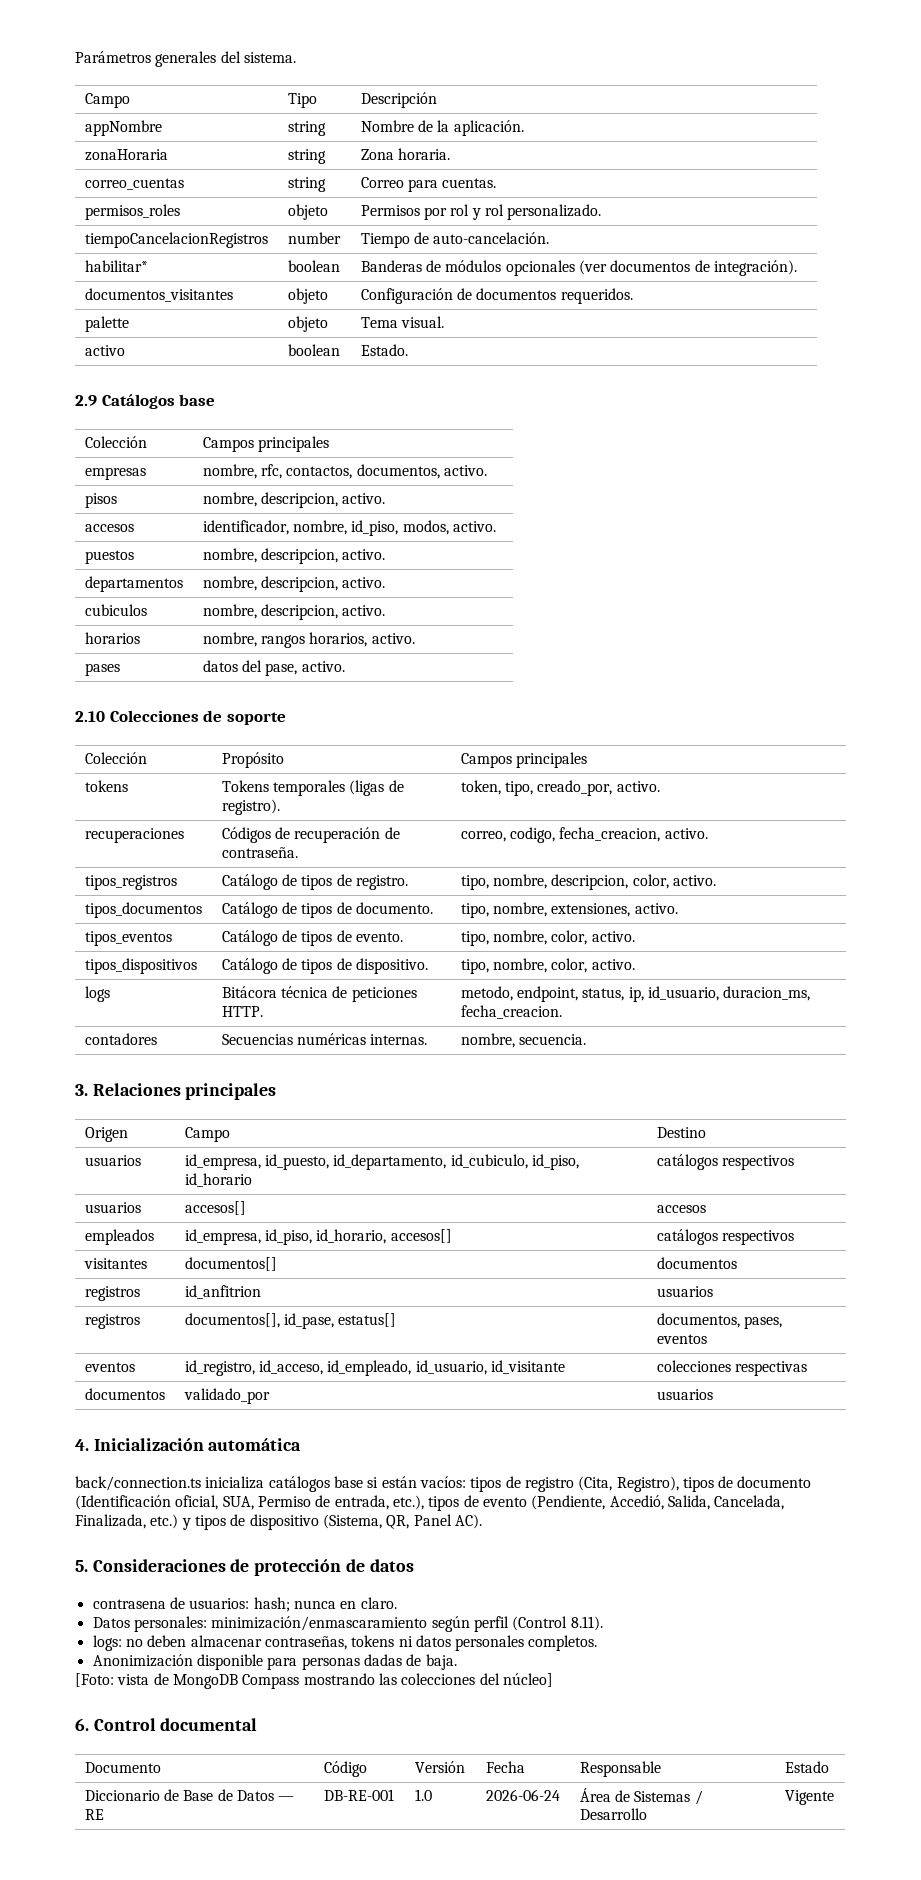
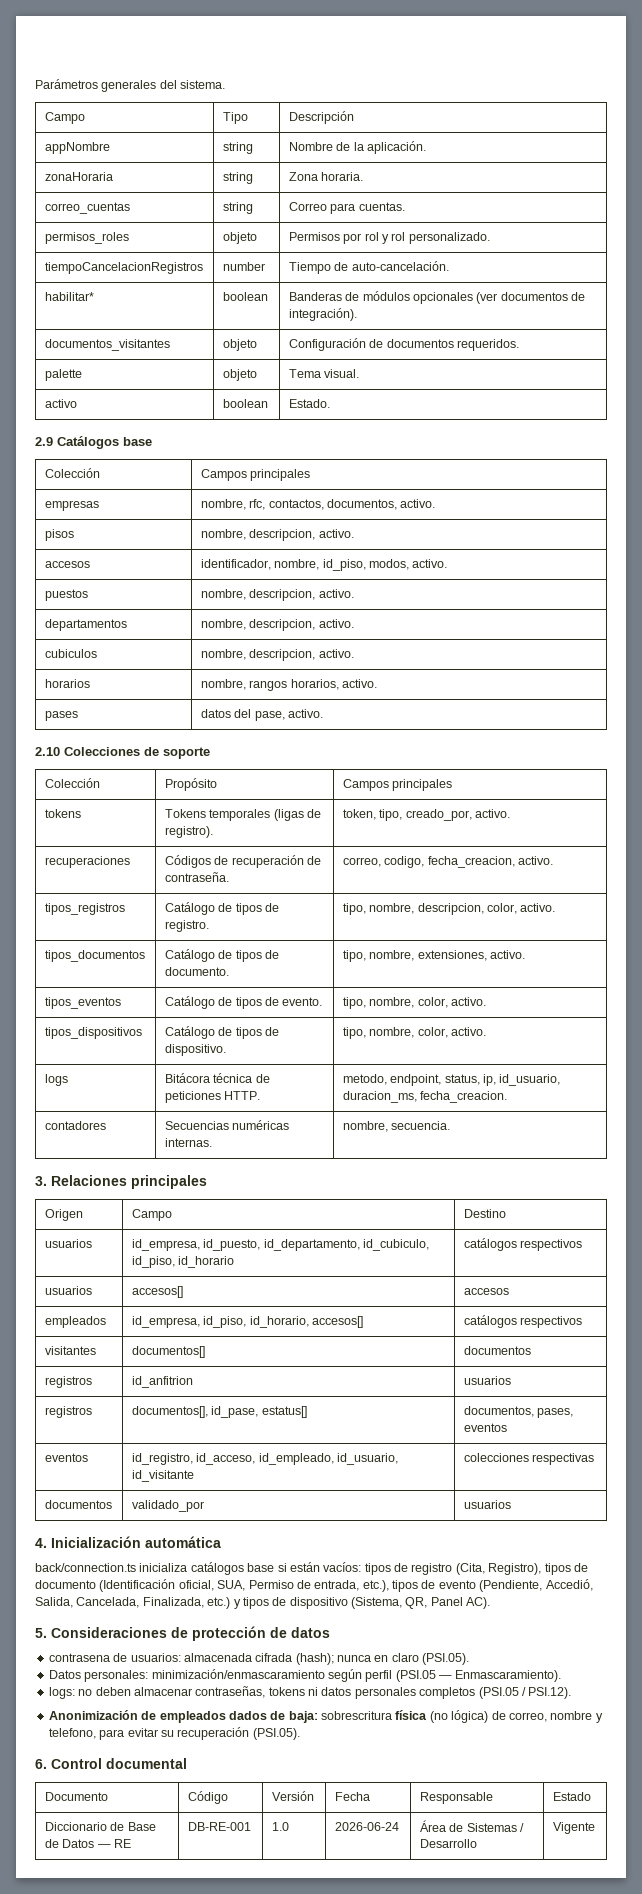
[253,1597,397,1612] hash; nunca en claro. -> [183,1653,470,1665] almacenada cifrada (hash); nunca en claro (PSI.05).
[512,1616,603,1631] (Control 8.11). -> [395,1670,562,1682] (PSI.05 — Enmascaramiento).
[528,1635,598,1651] [92,1654,457,1670] [75,1673,553,1689] completos. // Anonimización disponible para personas dadas de baja. // [Foto: vista de MongoDB Compass mostrando las colecciones del núcleo] -> [419,1687,572,1699] [48,1710,603,1723] [48,1727,300,1740] completos (PSI.05 / PSI.12). // Anonimización de empleados dados de baja: sobrescritura física (no lógica) de correo, nombre y telefono, para evitar su recuperación (PSI.05).

